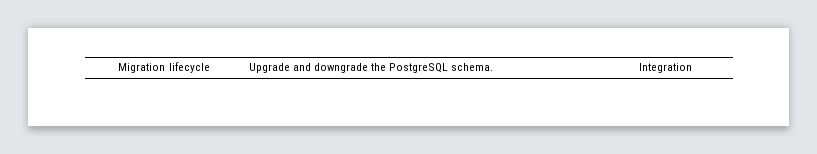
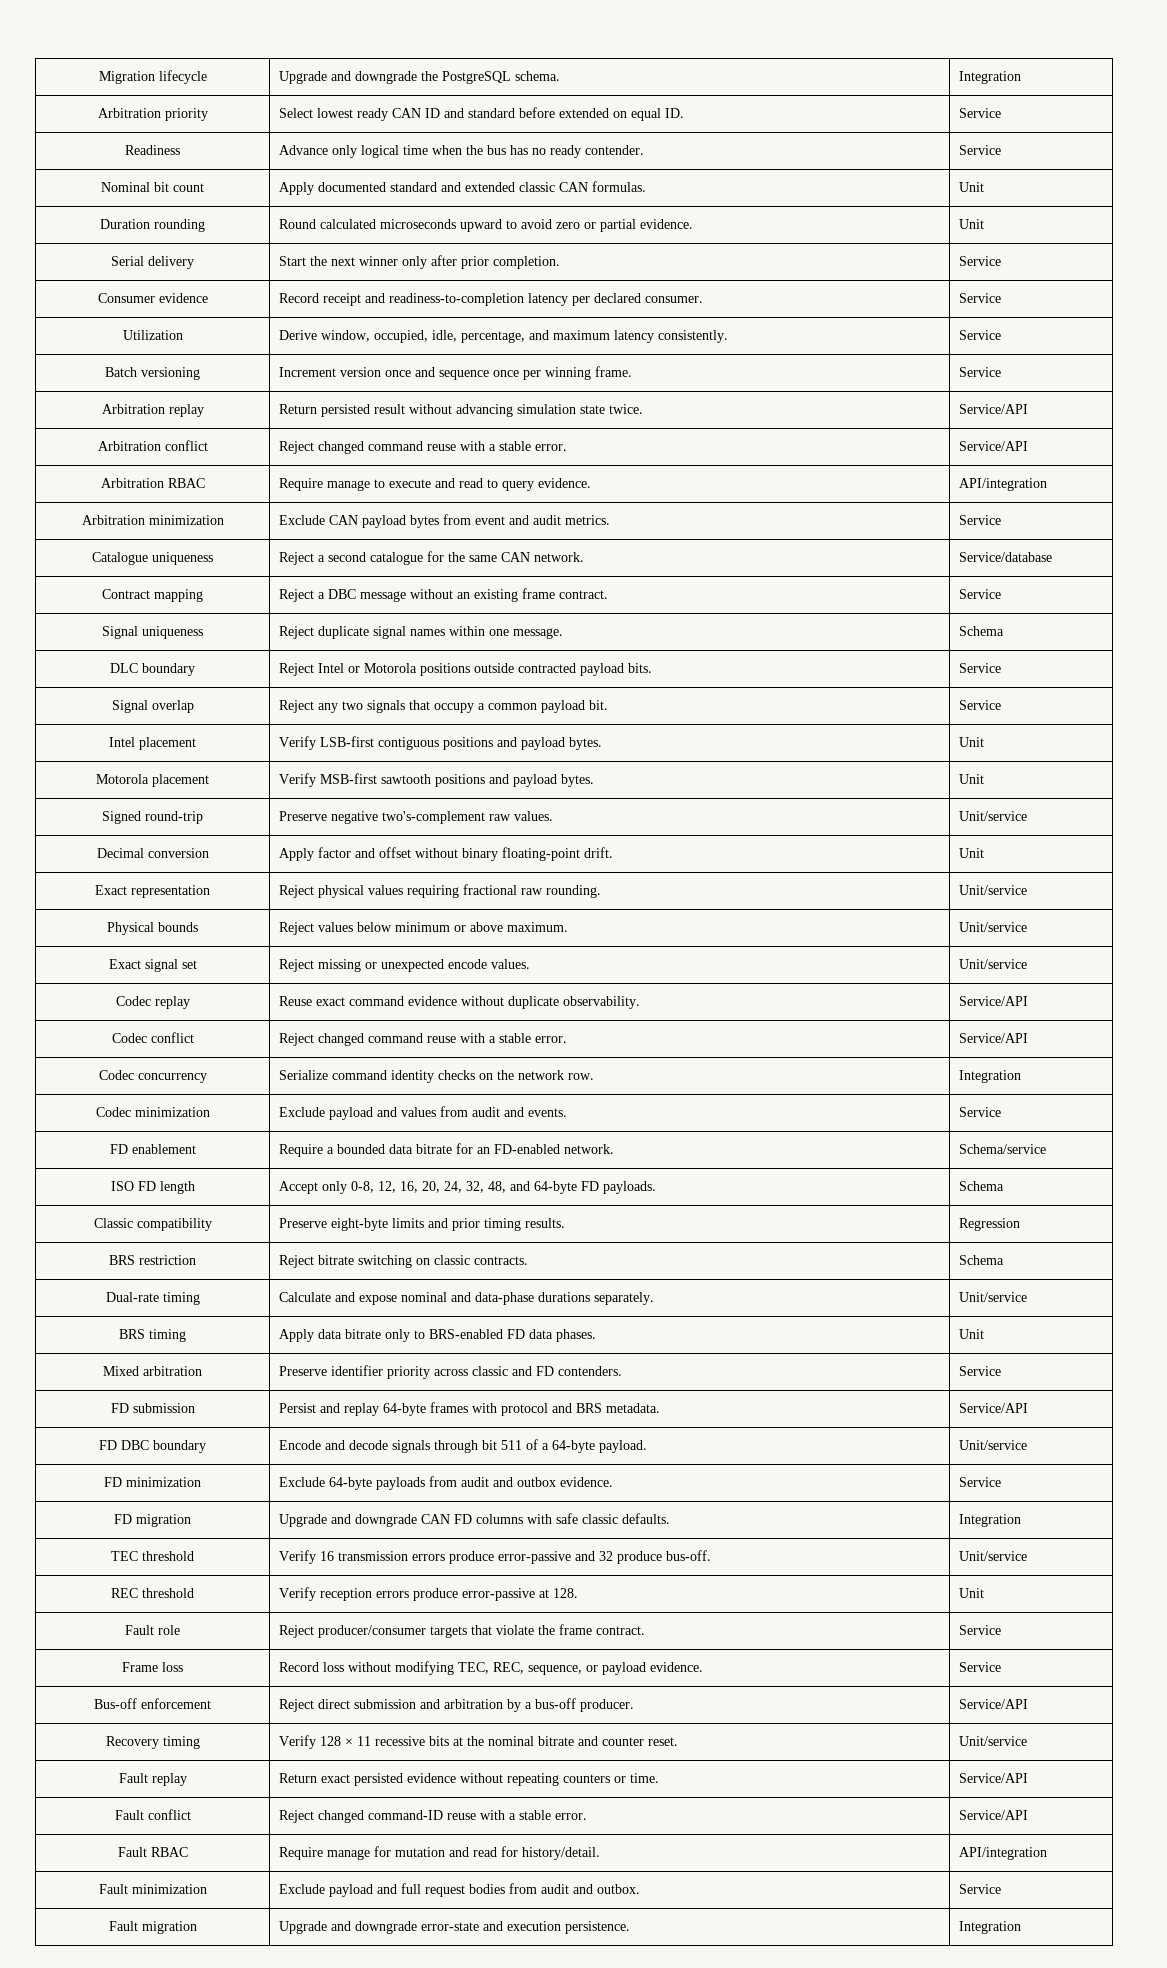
(692, 68) none -> [97,108,208,121] [279,107,685,121] [959,108,1002,118] [125,145,180,155] [279,145,645,158] [959,145,1002,155] [101,182,204,192] [279,181,647,195] [959,182,985,192] [100,219,205,232] [279,219,694,232] [959,219,985,229] [111,256,194,269] [279,255,561,269] [959,256,1002,266] [97,293,208,303] [279,293,704,306] [959,293,1002,303] [122,330,183,340] [279,330,729,343] [959,330,1002,340] [105,367,200,380] [279,366,633,380] [959,367,1002,377] [101,404,204,417] [279,404,644,417] [959,404,1029,414] [97,440,208,451] [279,441,568,454] [959,441,1029,451] [100,478,205,488] [279,478,592,491] [959,478,1048,491] [81,515,224,525] [279,514,611,528] [959,515,1002,525] [92,552,213,565] [279,551,585,565] [959,552,1053,562] [102,589,203,602] [279,588,609,602] [959,589,1002,599] [102,626,203,639] [279,626,564,639] [959,626,1005,636] [110,663,195,676] [279,663,653,676] [959,663,1002,673] [111,700,194,713] [279,700,609,713] [959,700,1002,710] [109,737,196,750] [279,736,603,750] [959,737,985,747] [96,774,209,787] [279,773,595,787] [959,774,985,784] [102,811,203,824] [279,811,554,824] [959,811,1028,821] [96,848,209,858] [279,847,614,861] [959,848,985,858] [95,885,210,898] [279,884,602,898] [959,885,1028,895] [107,922,198,935] [279,922,569,935] [959,922,1028,932] [108,959,197,972] [279,959,531,972] [959,959,1028,969] [115,996,190,1009] [279,996,641,1009] [959,996,1029,1006] [111,1032,194,1043] [279,1033,568,1046] [959,1033,1029,1043] [98,1070,207,1083] [279,1070,595,1083] [959,1070,1022,1083] [95,1107,210,1117] [279,1106,568,1120] [959,1107,1002,1117] [109,1144,196,1154] [279,1143,615,1157] [959,1144,1047,1154] [110,1181,195,1194] [279,1181,657,1194] [959,1181,1005,1191] [93,1218,212,1231] [279,1218,566,1231] [959,1218,1021,1231] [109,1255,196,1265] [279,1255,529,1268] [959,1255,1005,1265] [105,1292,200,1305] [279,1292,655,1305] [959,1292,1028,1302] [119,1329,186,1342] [279,1329,597,1342] [959,1329,985,1339] [103,1366,202,1376] [279,1365,623,1379] [959,1366,1002,1376] [110,1403,195,1413] [279,1402,661,1416] [959,1403,1029,1413] [99,1440,206,1453] [279,1439,648,1453] [959,1440,1028,1450] [104,1477,201,1487] [279,1476,614,1490] [959,1477,1002,1487] [114,1514,191,1527] [279,1513,671,1527] [959,1514,1022,1527] [111,1551,194,1561] [279,1550,712,1564] [959,1551,1028,1561] [111,1588,194,1598] [279,1587,579,1601] [959,1588,985,1598] [125,1625,180,1635] [279,1624,646,1638] [959,1625,1002,1635] [122,1662,183,1672] [279,1661,704,1675] [959,1662,1002,1672] [94,1698,211,1709] [279,1698,635,1712] [959,1699,1029,1709] [105,1736,200,1749] [279,1735,679,1749] [959,1736,1028,1746] [118,1773,187,1786] [279,1773,660,1786] [959,1773,1029,1783] [114,1809,191,1820] [279,1810,588,1823] [959,1810,1029,1820] [117,1847,188,1857] [279,1846,601,1860] [959,1847,1048,1860] [98,1884,207,1894] [279,1883,641,1897] [959,1884,1002,1894] [108,1921,197,1934] [279,1921,631,1934] [959,1921,1022,1934] // Arbitration priority | Select lowest ready CAN ID and standard before extended on equal ID. | Service // Readiness | Advance only logical time when the bus has no ready contender. | Service // Nominal bit count | Apply documented standard and extended classic CAN formulas. | Unit // Duration rounding | Round calculated microseconds upward to avoid zero or partial evidence. | Unit // Serial delivery | Start the next winner only after prior completion. | Service // Consumer evidence | Record receipt and readiness-to-completion latency per declared consumer. | Service // Utilization | Derive window, occupied, idle, percentage, and maximum latency consistently. | Service // Batch versioning | Increment version once and sequence once per winning frame. | Service // Arbitration replay | Return persisted result without advancing simulation state twice. | Service/API // Arbitration conflict | Reject changed command reuse with a stable error. | Service/API // Arbitration RBAC | Require manage to execute and read to query evidence. | API/integration // Arbitration minimization | Exclude CAN payload bytes from event and audit metrics. | Service // Catalogue uniqueness | Reject a second catalogue for the same CAN network. | Service/database // Contract mapping | Reject a DBC message without an existing frame contract. | Service // Signal uniqueness | Reject duplicate signal names within one message. | Schema // DLC boundary | Reject Intel or Motorola positions outside contracted payload bits. | Service // Signal overlap | Reject any two signals that occupy a common payload bit. | Service // Intel placement | Verify LSB-first contiguous positions and payload bytes. | Unit // Motorola placement | Verify MSB-first sawtooth positions and payload bytes. | Unit // Signed round-trip | Preserve negative two's-complement raw values. | Unit/service // Decimal conversion | Apply factor and offset without binary floating-point drift. | Unit // Exact representation | Reject physical values requiring fractional raw rounding. | Unit/service // Physical bounds | Reject values below minimum or above maximum. | Unit/service // Exact signal set | Reject missing or unexpected encode values. | Unit/service // Codec replay | Reuse exact command evidence without duplicate observability. | Service/API // Codec conflict | Reject changed command reuse with a stable error. | Service/API // Codec concurrency | Serialize command identity checks on the network row. | Integration // Codec minimization | Exclude payload and values from audit and events. | Service // FD enablement | Require a bounded data bitrate for an FD-enabled network. | Schema/service // ISO FD length | Accept only 0-8, 12, 16, 20, 24, 32, 48, and 64-byte FD payloads. | Schema // Classic compatibility | Preserve eight-byte limits and prior timing results. | Regression // BRS restriction | Reject bitrate switching on classic contracts. | Schema // Dual-rate timing | Calculate and expose nominal and data-phase durations separately. | Unit/service // BRS timing | Apply data bitrate only to BRS-enabled FD data phases. | Unit // Mixed arbitration | Preserve identifier priority across classic and FD contenders. | Service // FD submission | Persist and replay 64-byte frames with protocol and BRS metadata. | Service/API // FD DBC boundary | Encode and decode signals through bit 511 of a 64-byte payload. | Unit/service // FD minimization | Exclude 64-byte payloads from audit and outbox evidence. | Service // FD migration | Upgrade and downgrade CAN FD columns with safe classic defaults. | Integration // TEC threshold | Verify 16 transmission errors produce error-passive and 32 produce bus-off. | Unit/service // REC threshold | Verify reception errors produce error-passive at 128. | Unit // Fault role | Reject producer/consumer targets that violate the frame contract. | Service // Frame loss | Record loss without modifying TEC, REC, sequence, or payload evidence. | Service // Bus-off enforcement | Reject direct submission and arbitration by a bus-off producer. | Service/API // Recovery timing | Verify 128 × 11 recessive bits at the nominal bitrate and counter reset. | Unit/service // Fault replay | Return exact persisted evidence without repeating counters or time. | Service/API // Fault conflict | Reject changed command-ID reuse with a stable error. | Service/API // Fault RBAC | Require manage for mutation and read for history/detail. | API/integration // Fault minimization | Exclude payload and full request bodies from audit and outbox. | Service // Fault migration | Upgrade and downgrade error-state and execution persistence. | Integration

